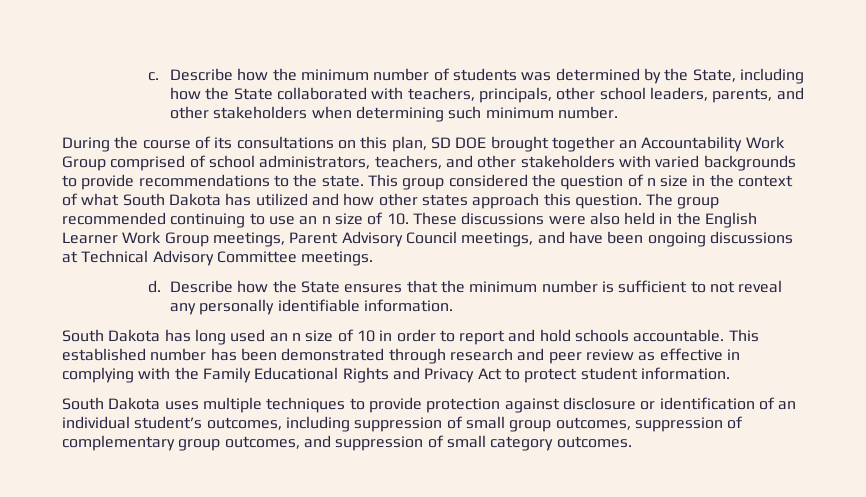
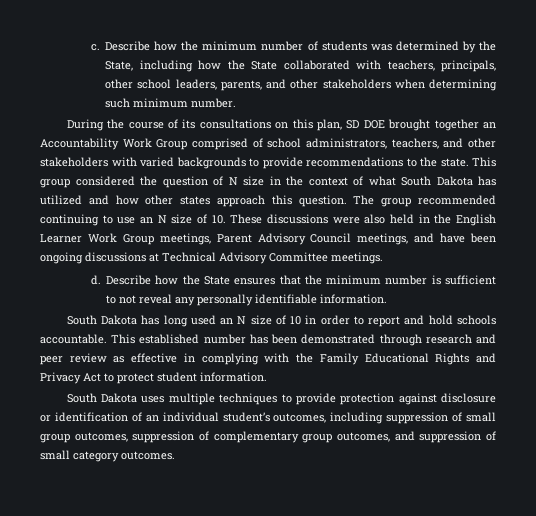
[646,178,656,186] n -> [228,177,238,185] N
[321,216,331,224] n -> [157,215,167,223] N
[291,333,301,341] n -> [237,316,247,324] N

